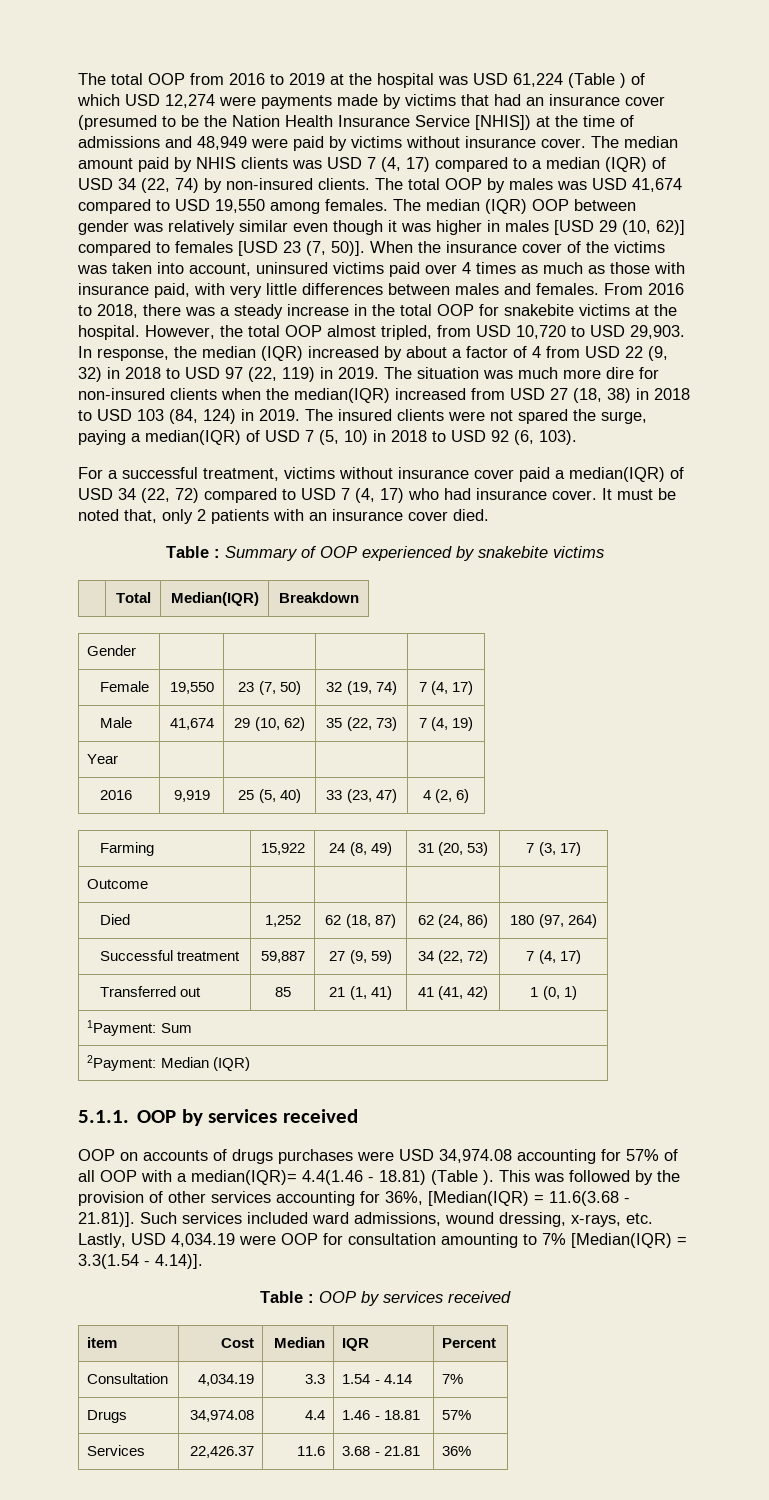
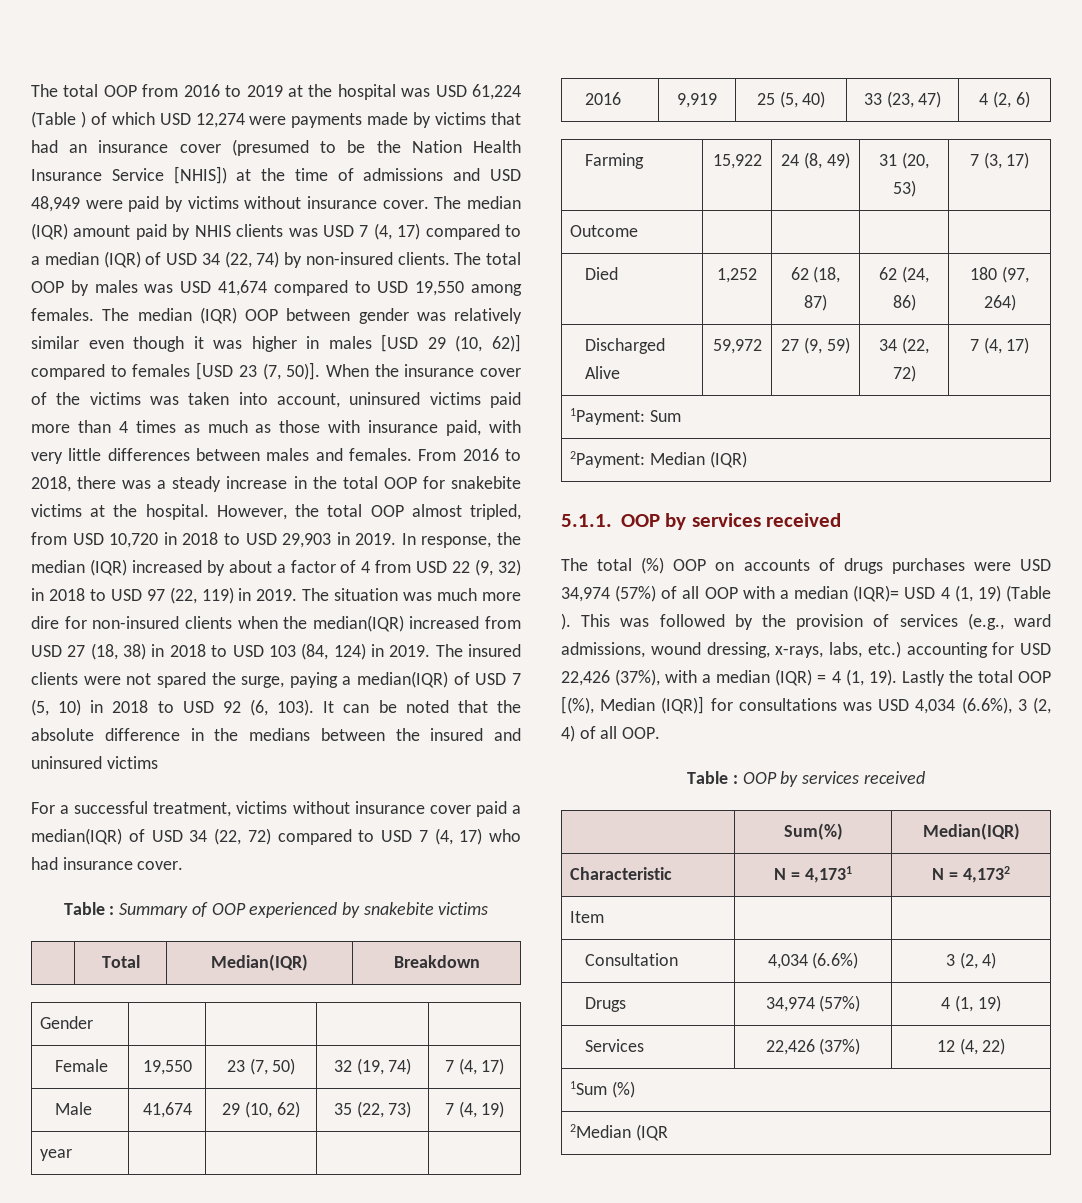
(192, 142) none -> [489,169,521,181] USD
(678, 142) none -> [31,223,68,240] (IQR)
[425,264,457,274] over -> [31,420,111,433] more than
[571,325,685,339] to USD 29,903. -> [163,532,397,548] in 2018 to USD 29,903 in 2019.
(577, 437) none -> [323,700,522,713] [31,728,521,741] [31,756,158,769] It can be noted that the absolute difference in the medians between the insured and uninsured victims
[602,488,676,500] [78,509,489,524] It must be noted that, only 2 patients with an insurance cover died. -> (184, 865) none
[87,754,119,764] Year -> [40,1149,73,1161] year
[99,950,240,961] [260,951,305,963] Successful treatment | 59,887 -> [585,338,666,354] [585,366,621,379] [712,339,762,354] Discharged Alive | 59,972
[99,986,201,997] [274,987,291,997] [329,986,392,1000] [417,986,489,1000] [530,986,577,1000] // Transferred out | 85 | 21 (1, 41) | 41 (41, 42) | 1 (0, 1) -> (1030, 345) none
(358, 1116) none -> [561,557,665,574] The total (%)
[439,1149,659,1164] 34,974.08 accounting for 57% -> [561,585,657,602] 34,974 (57%)
[191,1170,426,1185] median(IQR)= 4.4(1.46 - 18.81) -> [794,585,1001,602] median (IQR)= USD 4 (1, 19)
[168,1191,630,1206] [78,1212,308,1227] other services accounting for 36%, [Median(IQR) = 11.6(3.68 - 21.81)]. Such services included -> [899,613,1004,630] services (e.g.,
[626,1213,653,1224] [78,1233,687,1248] [78,1254,203,1269] etc. Lastly, USD 4,034.19 were OOP for consultation amounting to 7% [Median(IQR) = 3.3(1.54 - 4.14)]. -> [829,641,1051,658] [561,669,1051,686] [561,696,1051,714] [561,725,661,742] labs, etc.) accounting for USD 22,426 (37%), with a median (IQR) = 4 (1, 19). Lastly the total OOP [(%), Median (IQR)] for consultations was USD 4,034 (6.6%), 3 (2, 4) of all OOP.
[87,1337,118,1348] [220,1338,254,1348] [273,1337,325,1348] [342,1338,370,1351] [442,1338,497,1348] [87,1373,169,1384] [197,1374,254,1386] [304,1374,325,1384] [342,1374,412,1384] [442,1374,464,1384] [87,1410,128,1423] [189,1410,254,1422] [304,1410,325,1420] [342,1410,420,1420] [442,1410,472,1420] [87,1445,146,1456] [189,1446,254,1458] [296,1446,325,1456] [342,1446,420,1456] [442,1446,472,1456] item | Cost | Median | IQR | Percent // Consultation | 4,034.19 | 3.3 | 1.54 - 4.14 | 7% // Drugs | 34,974.08 | 4.4 | 1.46 - 18.81 | 57% // Services | 22,426.37 | 11.6 | 3.68 - 21.81 | 36% -> [783,823,843,840] [922,823,1020,840] [570,867,673,880] [774,866,852,883] [932,866,1010,883] [570,911,605,923] [585,953,679,966] [767,952,859,969] [945,952,997,969] [585,997,627,1012] [765,995,861,1012] [941,995,1001,1012] [585,1039,645,1052] [765,1038,861,1055] [936,1038,1006,1055] [570,1081,636,1098] [570,1124,669,1141] | Sum(%) | Median(IQR) // Characteristic | N = 4,1731 | N = 4,1732 // Item | | // Consultation | 4,034 (6.6%) | 3 (2, 4) // Drugs | 34,974 (57%) | 4 (1, 19) // Services | 22,426 (37%) | 12 (4, 22) // 1Sum (%) // 2Median (IQR

